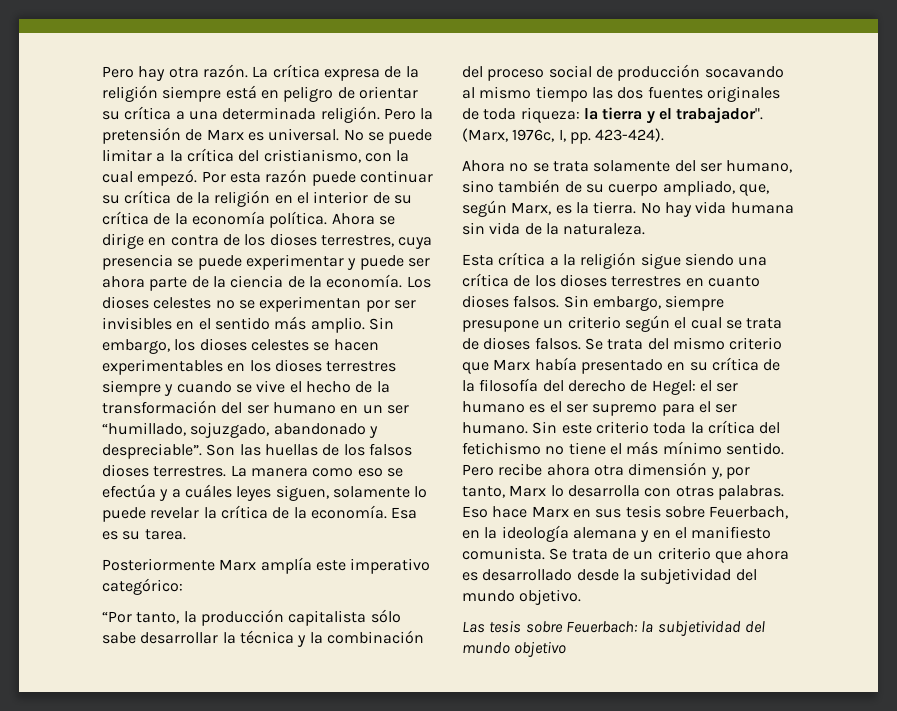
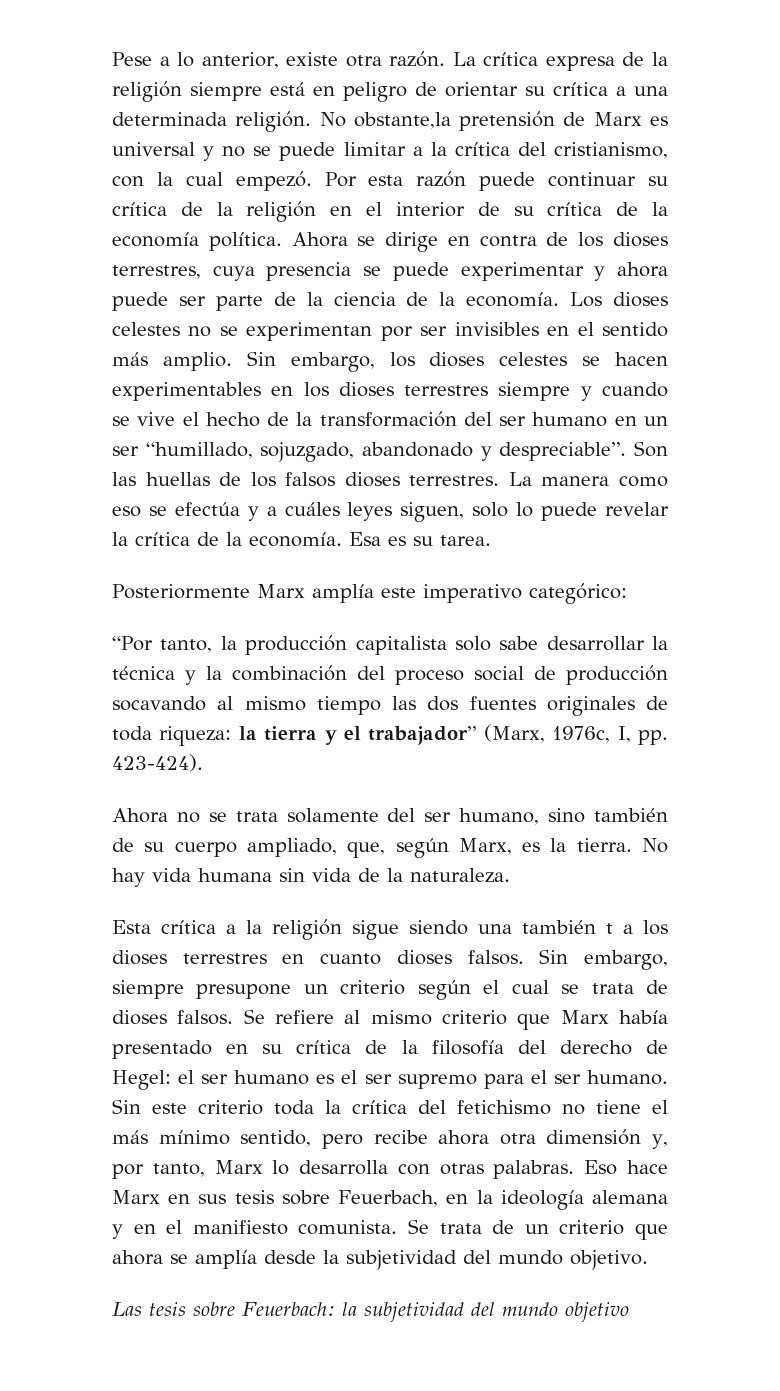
[102,66,166,81] Pero hay -> [112,52,339,69] Pese a lo anterior, existe
[383,108,434,120] Pero la -> [319,112,451,129] No obstante,la
[268,128,364,141] universal. No -> [112,142,246,161] universal y no
(357, 264) none -> [617,262,668,277] ahora
[102,276,145,288] ahora -> (206, 301) none
[332,486,410,498] solamente -> [472,502,509,517] solo
[370,609,401,623] sólo -> [454,636,491,651] solo
[676,107,764,124] trabajador". -> [368,726,477,745] trabajador”
[462,273,531,287] crítica de -> [522,920,633,934] también t a
[607,338,669,350] trata del -> [275,1010,361,1024] refiere al
[725,442,784,455] [462,464,494,476] sentido. Pero -> [240,1130,363,1149] sentido, pero
[462,569,573,581] es desarrollado -> [170,1250,257,1269] se amplía

